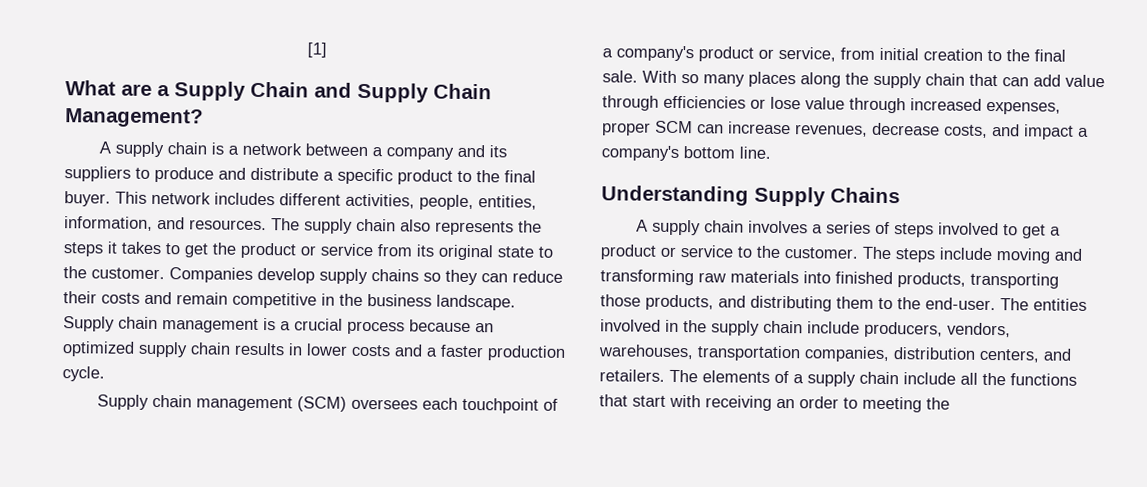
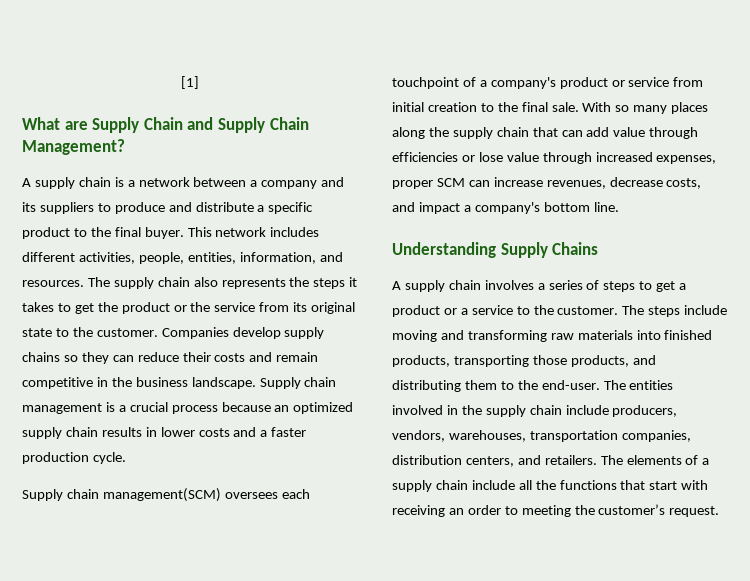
[157,84,170,97] a -> (88, 125) none
(316, 250) none -> [190,302,211,312] the
[195,396,347,412] management (SCM) -> [102,488,221,502] management(SCM)
[778,46,836,62] service, -> [628,77,670,87] service
[937,222,999,236] involved -> (636, 286) none
(676, 251) none -> [460,308,468,315] a
(950, 403) none -> [598,504,720,517] customer’s request.

